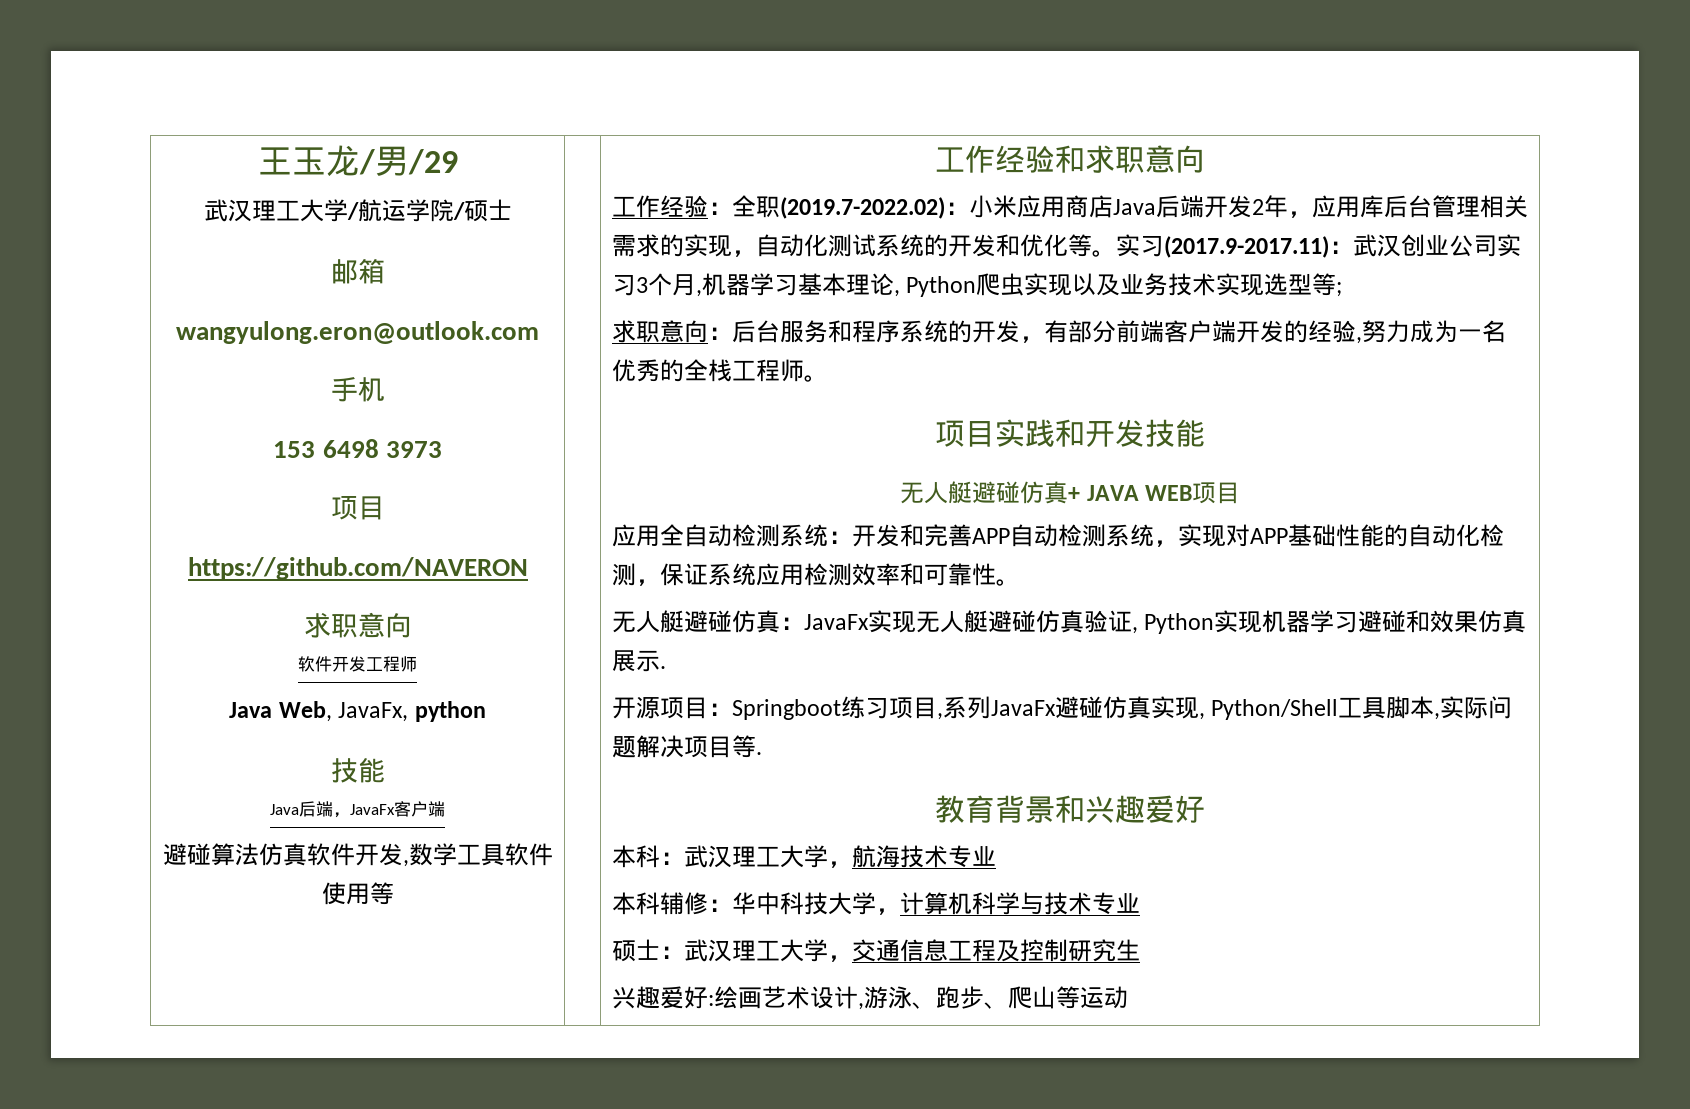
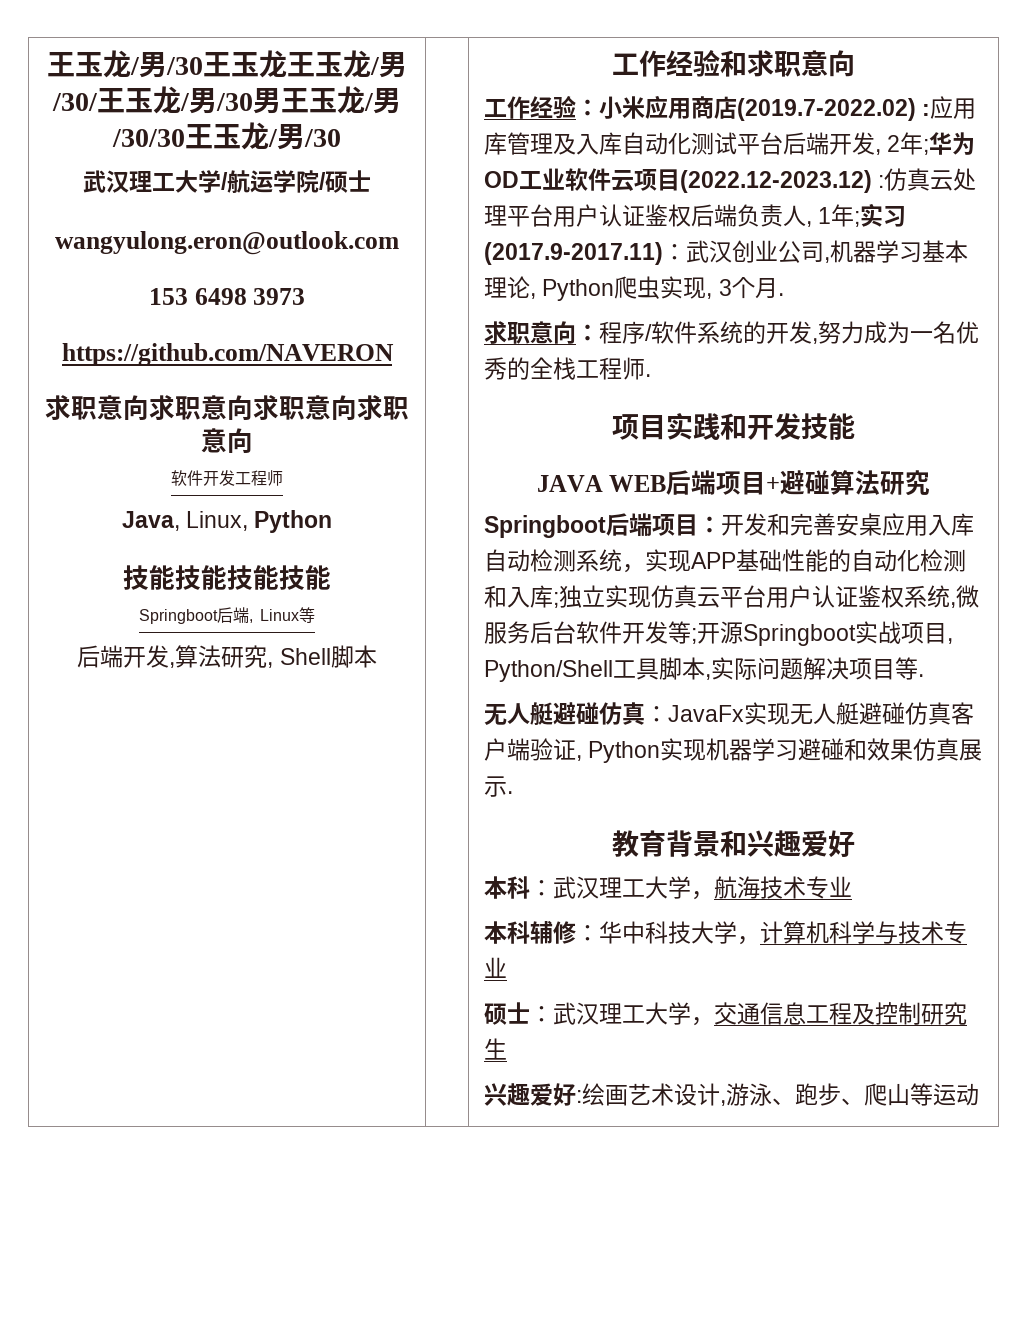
[257,145,458,177] 王玉龙/男/29 -> [47,50,407,78] [52,86,401,114] [112,122,341,150] 王玉龙/男/30王玉龙王玉龙/男/30/王玉龙/男/30男王玉龙/男/30/30王玉龙/男/30
[330,258,385,284] // 邮箱 -> (371, 181) none
[330,377,385,402] // 手机 -> (399, 243) none
[330,496,385,520] // 项目 -> (306, 296) none
[298,656,417,672] [229,701,486,722] [330,758,385,783] [270,801,445,818] [162,843,553,867] [321,882,394,905] // 软件开发工程师 // Java Web, JavaFx, python // 技能 // Java后端，JavaFx客户端 // 避碰算法仿真软件开发,数学工具软件使用等 -> [149,395,409,421] [201,428,253,453] [171,470,283,486] [121,510,333,533] [123,565,331,590] [139,607,315,624] [77,645,377,668] 求职意向求职意向求职意向 // 软件开发工程师 // Java, Linux, Python // 技能技能技能技能 // Springboot后端, Linux等 // 后端开发,算法研究, Shell脚本
[731,195,969,219] 全职(2019.7-2022.02)： -> (600, 107) none
[1112,195,1528,218] [611,234,1116,257] Java后端开发2年，应用库后台管理相关需求的实现，自动化测试系统的开发和优化等。 -> [737,96,977,121] [484,132,976,155] [484,168,977,193] [484,204,861,227] (2019.7-2022.02) :应用库管理及入库自动化测试平台后端开发, 2年;华为OD工业软件云项目(2022.12-2023.12) :仿真云处理平台用户认证鉴权后端负责人, 1年;
[1496,234,1521,257] [611,273,696,296] 实习3个月 -> (825, 252) none
[1072,273,1343,297] [611,320,1356,343] 以及业务技术实现选型等; // 求职意向：后台服务和程序系统的开发，有部分前端客户端开发的经验 -> [706,277,784,299] [484,321,813,344] , 3个月. // 求职意向：程序/软件系统的开发
[803,375,828,382] 。 -> [645,374,652,377] .
[900,481,1240,504] [611,524,1010,547] 无人艇避碰仿真+ JAVA WEB项目 // 应用全自动检测系统：开发和完善APP -> [536,470,931,496] [484,513,975,538] JAVA WEB后端项目+避碰算法研究 // Springboot后端项目：开发和完善安桌应用入库
[1225,524,1250,547] 对 -> (692, 561) none
[635,563,1020,586] ，保证系统应用检测效率和可靠性。 -> [484,585,980,608] [484,621,954,646] [484,657,925,682] 和入库;独立实现仿真云平台用户认证鉴权系统,微服务后台软件开发等;开源Springboot实战项目, Python/Shell工具脚本,实际问题解决项目等.
(1084, 621) none -> [951,702,975,725] [484,738,531,761] 客户端
[611,696,1513,720] [611,735,762,758] // 开源项目：Springboot练习项目,系列JavaFx避碰仿真实现, Python/Shell工具脚本,实际问题解决项目等. -> (514, 792) none

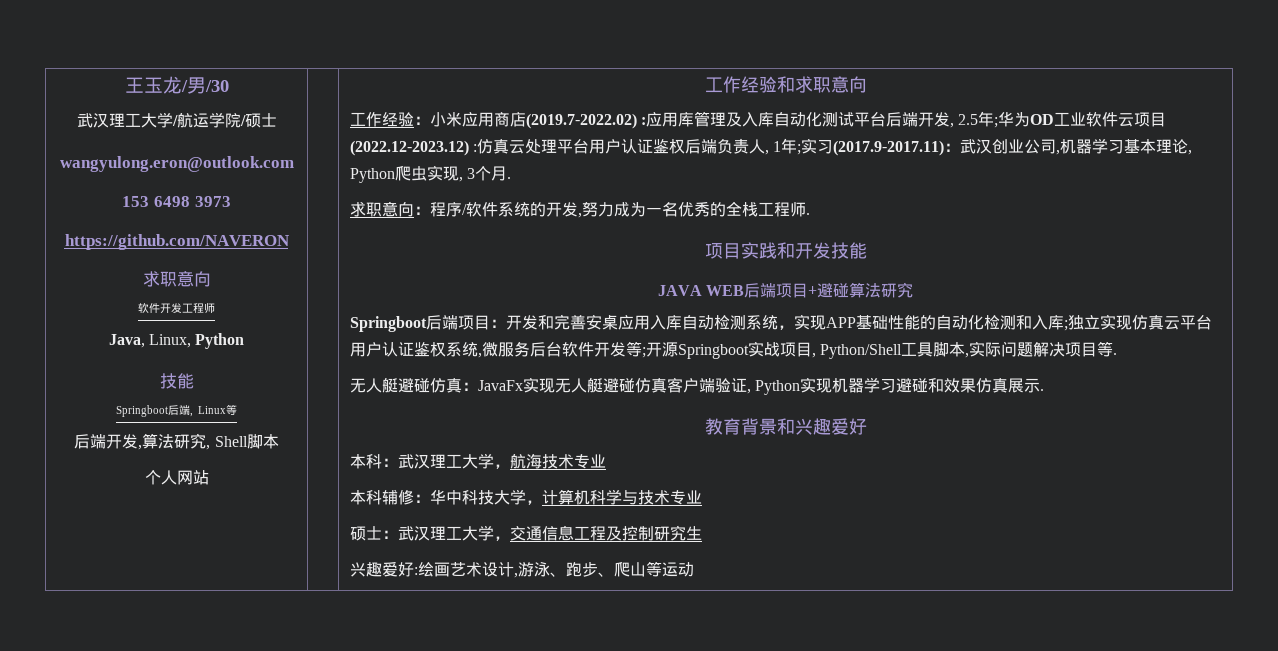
[47,50,407,78] [52,86,401,114] [112,122,341,150] 王玉龙/男/30王玉龙王玉龙/男/30/王玉龙/男/30男王玉龙/男/30/30王玉龙/男/30 -> [124,76,229,94] 王玉龙/男/30
[149,395,409,421] [201,428,253,453] 求职意向求职意向求职意向 -> (211, 279) none
[175,565,331,590] 技能技能技能 -> (194, 381) none
(377, 656) none -> [144,470,209,485] // 个人网站
[887,135,901,152] 2 -> [958,114,979,125] 2.5

